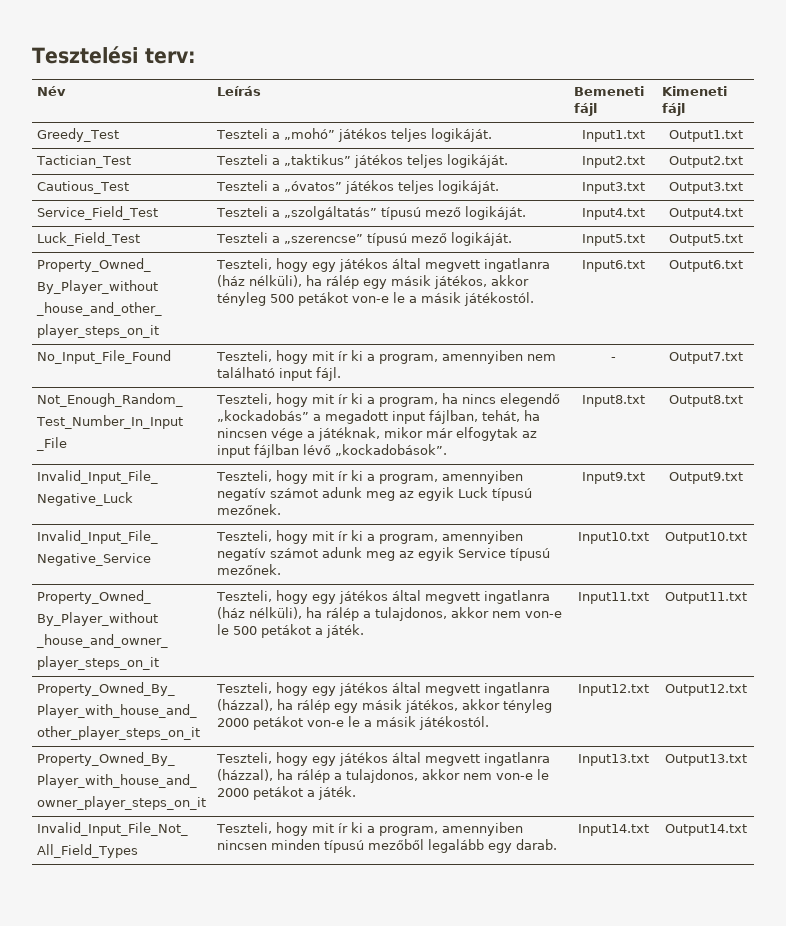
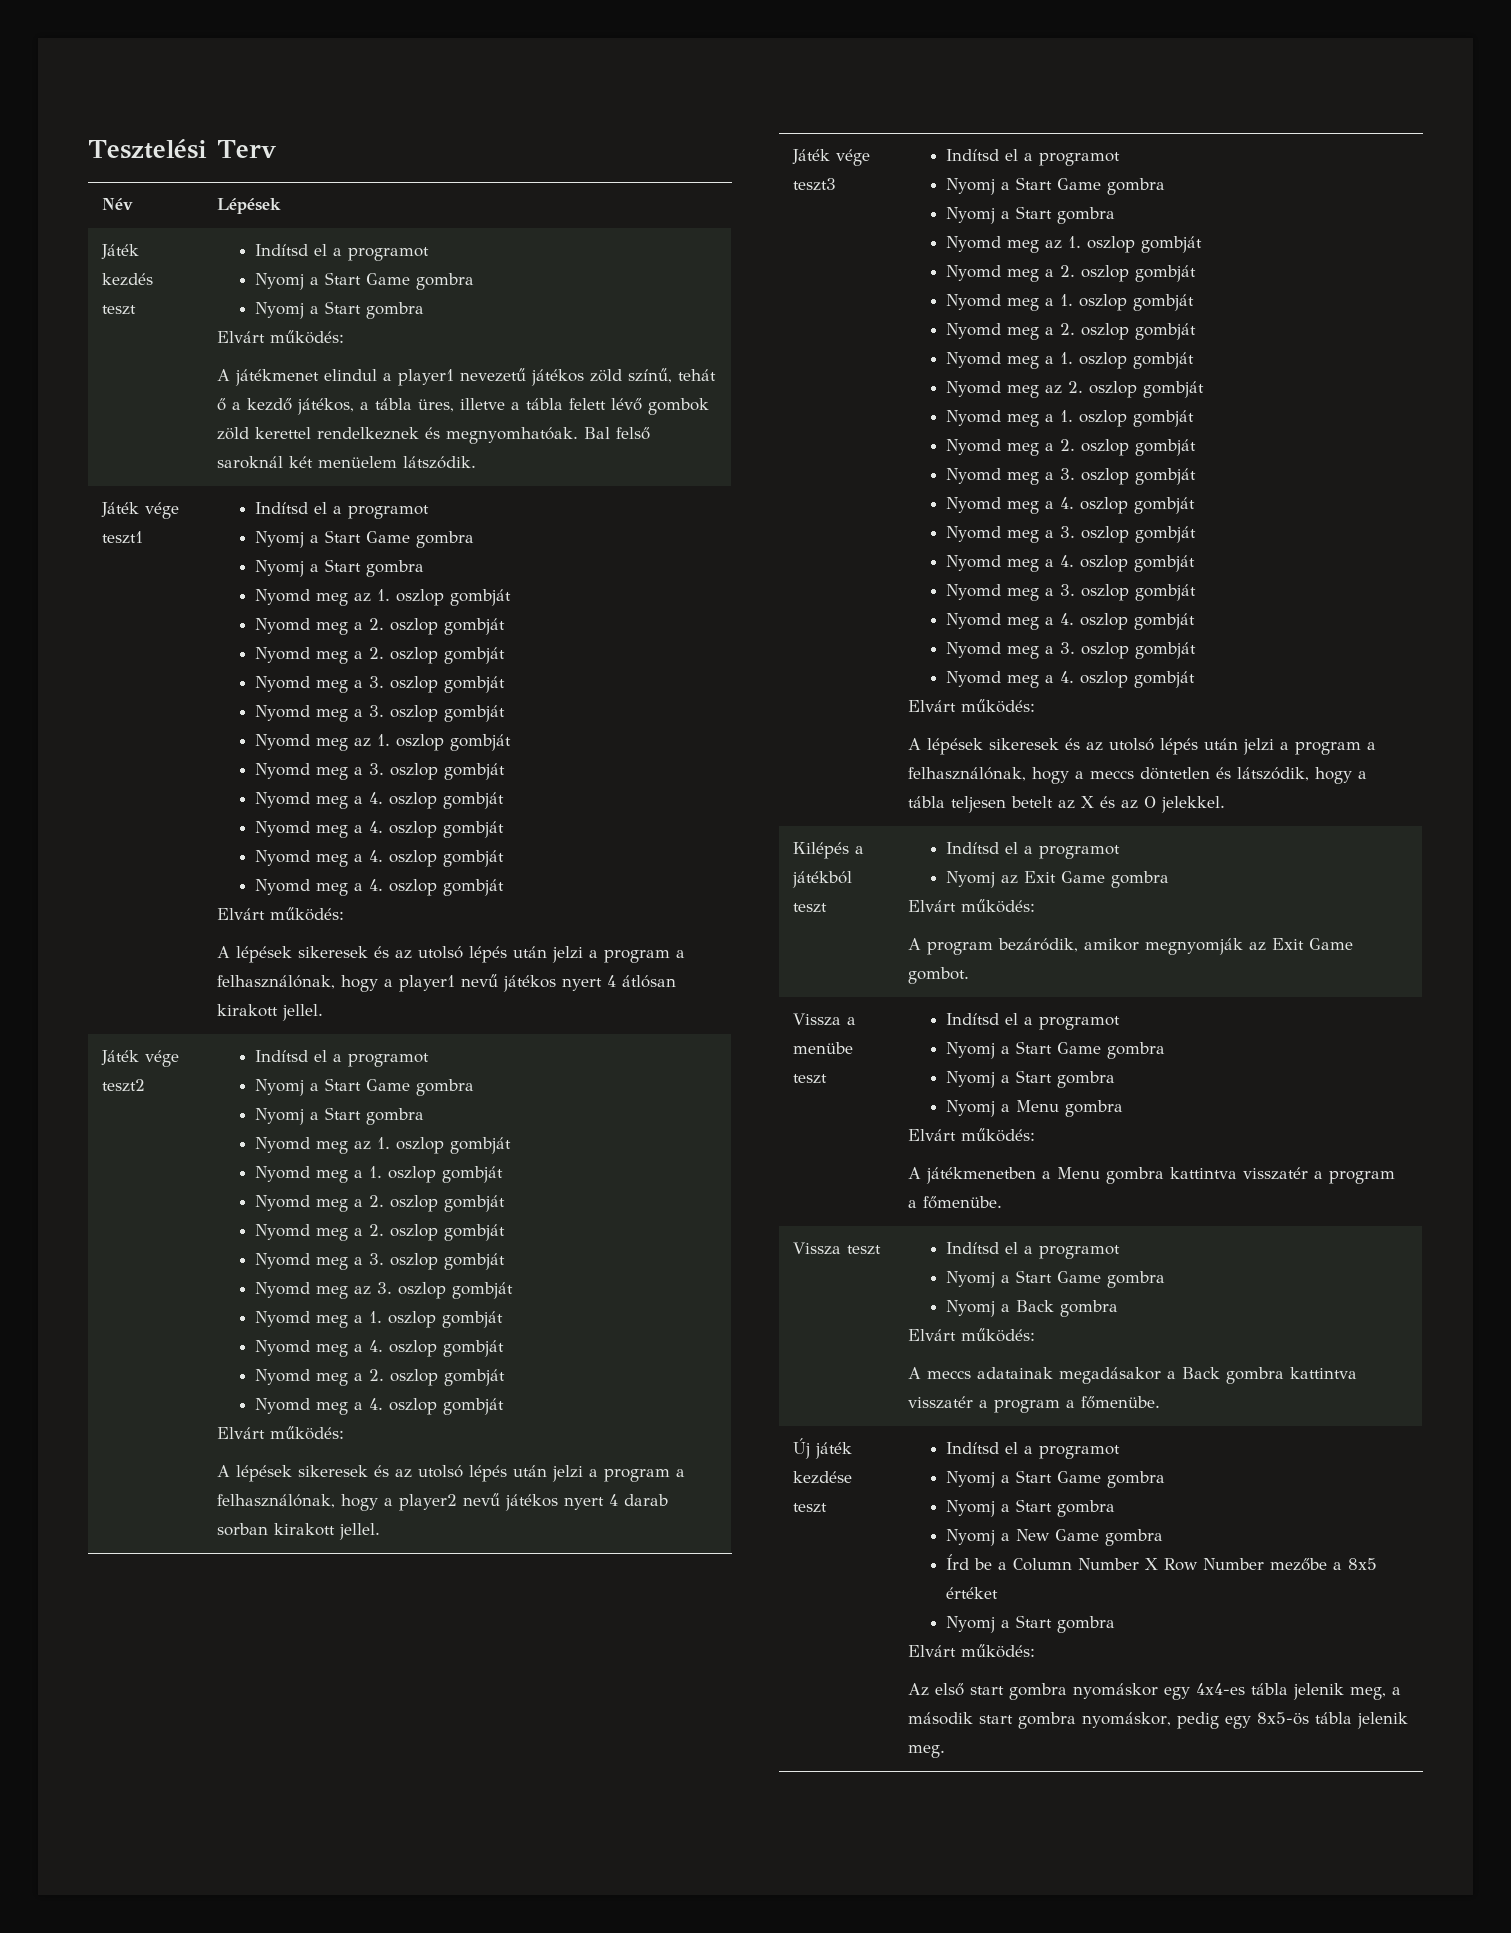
[144,48,196,64] terv: -> [216,140,276,158] Terv
[217,86,262,96] [574,86,645,96] [574,103,598,116] [662,86,728,96] [662,103,686,116] [37,128,120,142] [216,128,493,142] [582,130,645,142] [668,130,743,142] [36,155,132,168] [216,154,509,168] [582,156,645,168] [668,156,743,168] [37,181,130,194] [216,180,500,194] [582,182,645,194] [668,182,743,194] [37,206,159,220] [216,206,527,220] [582,208,645,220] [668,208,743,220] [37,232,141,246] [216,232,513,246] [582,234,645,246] [668,234,743,246] [37,258,152,272] [37,280,159,294] [36,302,163,316] [37,324,160,338] [216,258,551,272] [217,275,530,289] [217,292,535,306] [582,260,645,272] [668,260,743,272] [37,350,172,364] [216,350,557,364] [217,367,342,381] [611,357,616,361] [668,352,743,364] [37,393,184,407] [36,415,184,429] [36,437,68,451] [216,393,561,407] [217,410,541,424] [217,427,538,441] [217,444,448,458] [582,395,645,407] [668,395,743,407] [37,470,159,484] [37,492,134,506] [216,470,524,484] [217,487,533,501] [217,504,282,515] [582,472,645,484] [668,472,743,484] [37,530,159,544] [37,553,152,566] [216,530,524,544] [217,547,551,561] [217,564,282,575] [578,532,649,544] [664,532,747,544] [37,590,152,604] [37,612,159,626] [36,634,169,648] [37,656,160,670] [216,590,551,604] [217,607,563,621] [217,624,365,638] [578,592,649,604] [664,592,747,604] [37,682,176,696] [37,704,198,718] [37,726,201,740] [216,682,551,696] [217,699,553,713] [217,716,490,730] [578,684,649,696] [664,684,747,696] [37,752,176,766] [37,774,198,788] [37,796,207,810] [216,752,551,766] [217,769,550,783] [217,786,357,800] [578,754,649,766] [664,754,747,766] [37,822,189,836] [37,844,139,858] [216,822,524,836] [217,839,558,853] [578,824,649,836] [664,824,747,836] Leírás | Bemeneti fájl | Kimeneti fájl // Greedy_Test | Teszteli a „mohó” játékos teljes logikáját. | Input1.txt | Output1.txt // Tactician_Test | Teszteli a „taktikus” játékos teljes logikáját. | Input2.txt | Output2.txt // Cautious_Test | Teszteli a „óvatos” játékos teljes logikáját. | Input3.txt | Output3.txt // Service_Field_Test | Teszteli a „szolgáltatás” típusú mező logikáját. | Input4.txt | Output4.txt // Luck_Field_Test | Teszteli a „szerencse” típusú mező logikáját. | Input5.txt | Output5.txt // Property_Owned_ // By_Player_without // _house_and_other_ // player_steps_on_it | Teszteli, hogy egy játékos által megvett ingatlanra (ház nélküli), ha rálép egy másik játékos, akkor tényleg 500 petákot von-e le a másik játékostól. | Input6.txt | Output6.txt // No_Input_File_Found | Teszteli, hogy mit ír ki a program, amennyiben nem található input fájl. | - | Output7.txt // Not_Enough_Random_ // Test_Number_In_Input // _File | Teszteli, hogy mit ír ki a program, ha nincs elegendő „kockadobás” a megadott input fájlban, tehát, ha nincsen vége a játéknak, mikor már elfogytak az input fájlban lévő „kockadobások”. | Input8.txt | Output8.txt // Invalid_Input_File_ // Negative_Luck | Teszteli, hogy mit ír ki a program, amennyiben negatív számot adunk meg az egyik Luck típusú mezőnek. | Input9.txt | Output9.txt // Invalid_Input_File_ // Negative_Service | Teszteli, hogy mit ír ki a program, amennyiben negatív számot adunk meg az egyik Service típusú mezőnek. | Input10.txt | Output10.txt // Property_Owned_ // By_Player_without // _house_and_owner_ // player_steps_on_it | Teszteli, hogy egy játékos által megvett ingatlanra (ház nélküli), ha rálép a tulajdonos, akkor nem von-e le 500 petákot a játék. | Input11.txt | Output11.txt // Property_Owned_By_ // Player_with_house_and_ // other_player_steps_on_it | Teszteli, hogy egy játékos által megvett ingatlanra (házzal), ha rálép egy másik játékos, akkor tényleg 2000 petákot von-e le a másik játékostól. | Input12.txt | Output12.txt // Property_Owned_By_ // Player_with_house_and_ // owner_player_steps_on_it | Teszteli, hogy egy játékos által megvett ingatlanra (házzal), ha rálép a tulajdonos, akkor nem von-e le 2000 petákot a játék. | Input13.txt | Output13.txt // Invalid_Input_File_Not_ // All_Field_Types | Teszteli, hogy mit ír ki a program, amennyiben nincsen minden típusú mezőből legalább egy darab. | Input14.txt | Output14.txt -> [216,198,281,214] [100,244,139,259] [101,273,153,286] [101,305,136,315] [254,244,429,261] [254,272,474,290] [254,301,424,319] [216,330,344,344] [216,368,716,386] [216,398,709,415] [216,427,650,444] [216,456,476,469] [100,502,179,519] [101,531,143,544] [254,502,429,519] [254,530,474,548] [254,559,424,577] [254,589,511,606] [254,618,505,635] [254,647,505,664] [254,676,505,693] [254,705,505,722] [254,734,511,751] [254,763,505,780] [254,792,504,809] [254,821,504,838] [254,850,504,867] [254,879,504,896] [216,907,344,921] [216,946,685,963] [216,974,676,992] [216,1004,323,1021] [100,1050,179,1067] [101,1079,145,1092] [254,1050,429,1067] [254,1078,474,1096] [254,1107,424,1125] [254,1137,511,1154] [254,1166,503,1183] [254,1195,505,1212] [254,1224,505,1241] [254,1253,505,1270] [254,1282,513,1299] [254,1311,503,1328] [254,1340,504,1357] [254,1369,505,1386] [254,1398,504,1415] [216,1426,344,1440] [216,1465,685,1482] [216,1493,668,1511] [216,1523,380,1540] [791,149,870,166] [792,178,836,191] [945,149,1120,166] [945,177,1165,195] [945,206,1115,224] [945,236,1202,253] [945,265,1196,282] [945,294,1194,311] [945,323,1196,340] [945,352,1194,369] [945,381,1204,398] [945,410,1194,427] [945,439,1196,456] [945,468,1196,485] [945,497,1195,514] [945,526,1196,543] [945,555,1195,572] [945,584,1196,601] [945,613,1195,630] [945,642,1196,659] [945,671,1195,688] [907,699,1035,713] [907,738,1376,755] [907,767,1367,784] [907,796,1225,813] [792,842,864,859] [791,871,852,888] [792,903,827,913] [945,842,1120,859] [945,871,1169,888] [907,899,1035,913] [907,938,1353,955] [907,967,969,984] [792,1013,856,1026] [792,1042,853,1054] [792,1074,827,1084] [945,1013,1120,1030] [945,1041,1165,1059] [945,1070,1115,1088] [945,1100,1123,1117] [907,1128,1035,1142] [907,1167,1395,1184] [907,1196,1002,1209] [792,1242,881,1255] [945,1242,1120,1259] [945,1270,1165,1288] [945,1300,1118,1317] [907,1328,1035,1342] [907,1367,1357,1384] [907,1396,1160,1413] [792,1438,852,1459] [792,1471,852,1484] [792,1503,827,1513] [945,1442,1120,1459] [945,1470,1165,1488] [945,1499,1115,1517] [945,1529,1163,1546] [945,1554,1377,1571] [945,1587,998,1599] [945,1615,1115,1633] [907,1644,1035,1658] [907,1683,1401,1700] [907,1712,1408,1729] [907,1745,945,1758] Lépések // Játék kezdés teszt | Indítsd el a programot // Nyomj a Start Game gombra // Nyomj a Start gombra // Elvárt működés: // A játékmenet elindul a player1 nevezetű játékos zöld színű, tehát ő a kezdő játékos, a tábla üres, illetve a tábla felett lévő gombok zöld kerettel rendelkeznek és megnyomhatóak. Bal felső saroknál két menüelem látszódik. // Játék vége teszt1 | Indítsd el a programot // Nyomj a Start Game gombra // Nyomj a Start gombra // Nyomd meg az 1. oszlop gombját // Nyomd meg a 2. oszlop gombját // Nyomd meg a 2. oszlop gombját // Nyomd meg a 3. oszlop gombját // Nyomd meg a 3. oszlop gombját // Nyomd meg az 1. oszlop gombját // Nyomd meg a 3. oszlop gombját // Nyomd meg a 4. oszlop gombját // Nyomd meg a 4. oszlop gombját // Nyomd meg a 4. oszlop gombját // Nyomd meg a 4. oszlop gombját // Elvárt működés: // A lépések sikeresek és az utolsó lépés után jelzi a program a felhasználónak, hogy a player1 nevű játékos nyert 4 átlósan kirakott jellel. // Játék vége teszt2 | Indítsd el a programot // Nyomj a Start Game gombra // Nyomj a Start gombra // Nyomd meg az 1. oszlop gombját // Nyomd meg a 1. oszlop gombját // Nyomd meg a 2. oszlop gombját // Nyomd meg a 2. oszlop gombját // Nyomd meg a 3. oszlop gombját // Nyomd meg az 3. oszlop gombját // Nyomd meg a 1. oszlop gombját // Nyomd meg a 4. oszlop gombját // Nyomd meg a 2. oszlop gombját // Nyomd meg a 4. oszlop gombját // Elvárt működés: // A lépések sikeresek és az utolsó lépés után jelzi a program a felhasználónak, hogy a player2 nevű játékos nyert 4 darab sorban kirakott jellel. // Játék vége teszt3 | Indítsd el a programot // Nyomj a Start Game gombra // Nyomj a Start gombra // Nyomd meg az 1. oszlop gombját // Nyomd meg a 2. oszlop gombját // Nyomd meg a 1. oszlop gombját // Nyomd meg a 2. oszlop gombját // Nyomd meg a 1. oszlop gombját // Nyomd meg az 2. oszlop gombját // Nyomd meg a 1. oszlop gombját // Nyomd meg a 2. oszlop gombját // Nyomd meg a 3. oszlop gombját // Nyomd meg a 4. oszlop gombját // Nyomd meg a 3. oszlop gombját // Nyomd meg a 4. oszlop gombját // Nyomd meg a 3. oszlop gombját // Nyomd meg a 4. oszlop gombját // Nyomd meg a 3. oszlop gombját // Nyomd meg a 4. oszlop gombját // Elvárt működés: // A lépések sikeresek és az utolsó lépés után jelzi a program a felhasználónak, hogy a meccs döntetlen és látszódik, hogy a tábla teljesen betelt az X és az O jelekkel. // Kilépés a játékból teszt | Indítsd el a programot // Nyomj az Exit Game gombra // Elvárt működés: // A program bezáródik, amikor megnyomják az Exit Game gombot. // Vissza a menübe teszt | Indítsd el a programot // Nyomj a Start Game gombra // Nyomj a Start gombra // Nyomj a Menu gombra // Elvárt működés: // A játékmenetben a Menu gombra kattintva visszatér a program a főmenübe. // Vissza teszt | Indítsd el a programot // Nyomj a Start Game gombra // Nyomj a Back gombra // Elvárt működés: // A meccs adatainak megadásakor a Back gombra kattintva visszatér a program a főmenübe. // Új játék kezdése teszt | Indítsd el a programot // Nyomj a Start Game gombra // Nyomj a Start gombra // Nyomj a New Game gombra // Írd be a Column Number X Row Number mezőbe a 8x5 értéket // Nyomj a Start gombra // Elvárt működés: // Az első start gombra nyomáskor egy 4x4-es tábla jelenik meg, a második start gombra nyomáskor, pedig egy 8x5-ös tábla jelenik meg.

